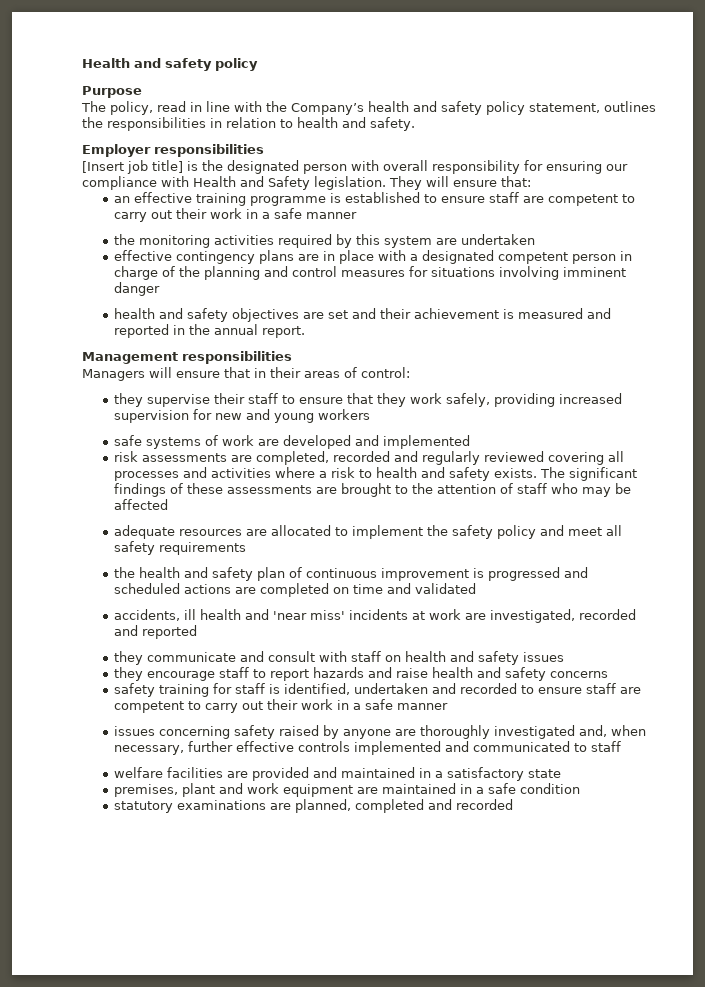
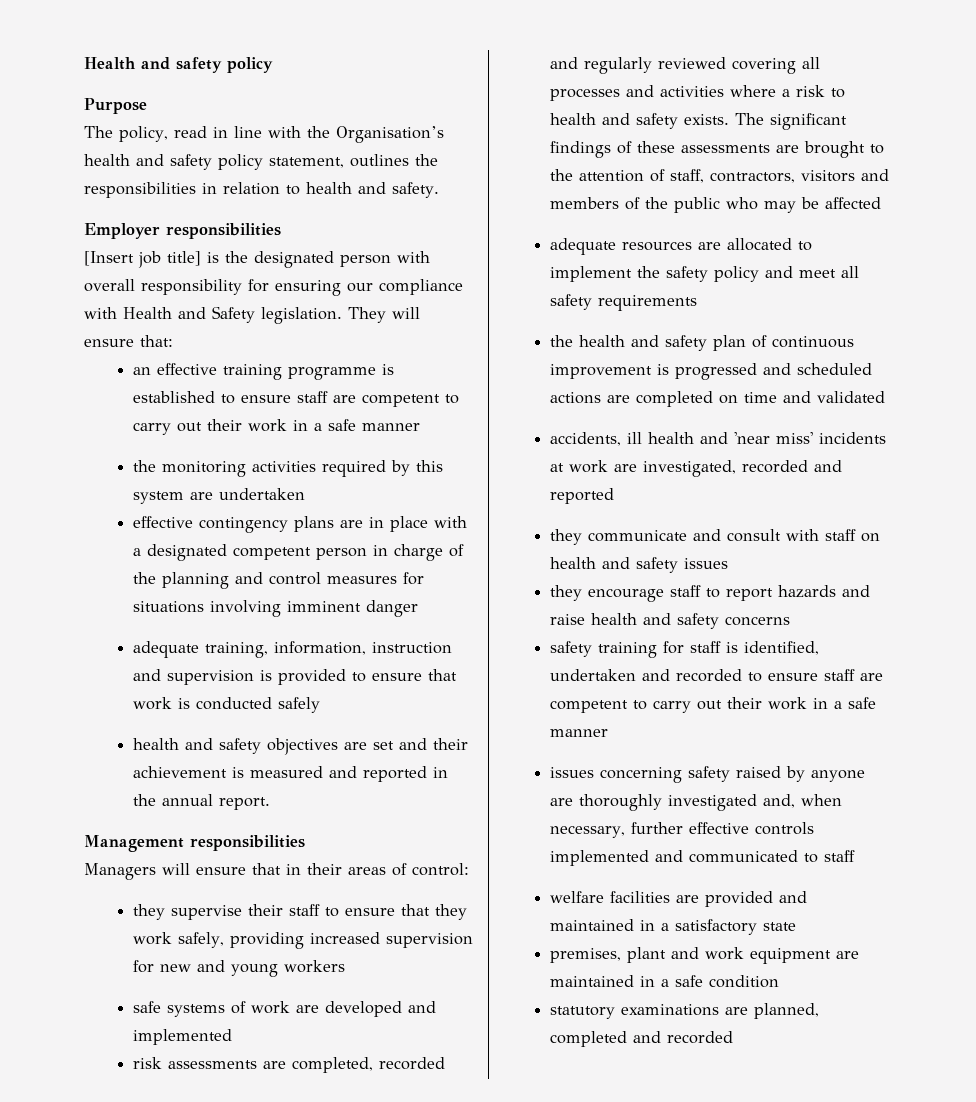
[291,103,364,115] Company’s -> [335,126,444,143] Organisation’s
(161, 289) none -> [133,641,453,658] [133,669,458,685] [133,697,321,713] // adequate training, information, instruction and supervision is provided to ensure that work is conducted safely
[517,483,548,494] staff -> [670,169,890,183] [550,197,721,213] staff, contractors, visitors and members of the public

